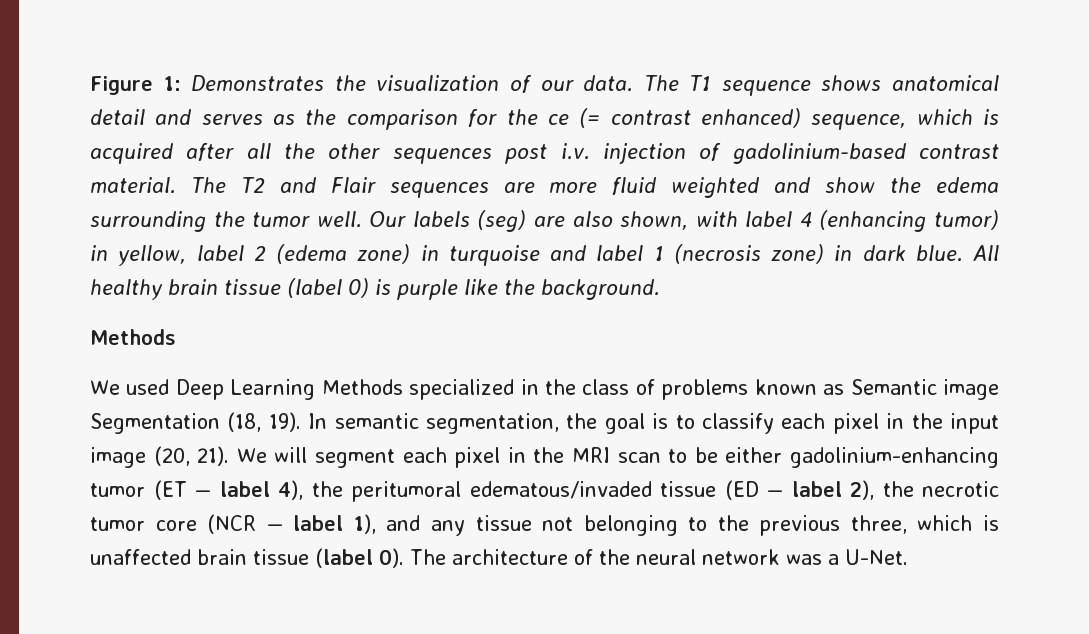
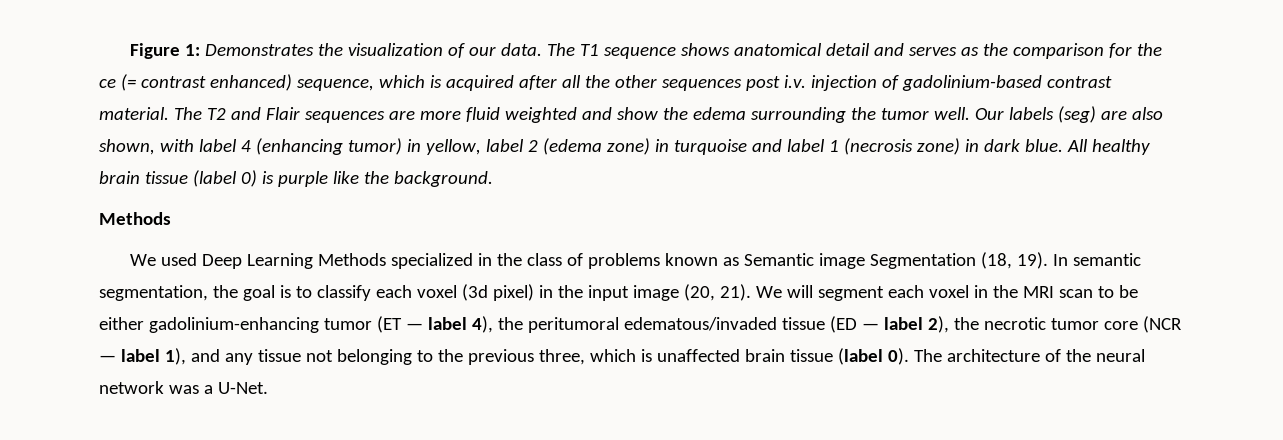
[832,413,879,434] pixel -> [416,284,534,301] voxel (3d pixel)
[454,447,501,468] pixel -> [928,285,969,298] voxel

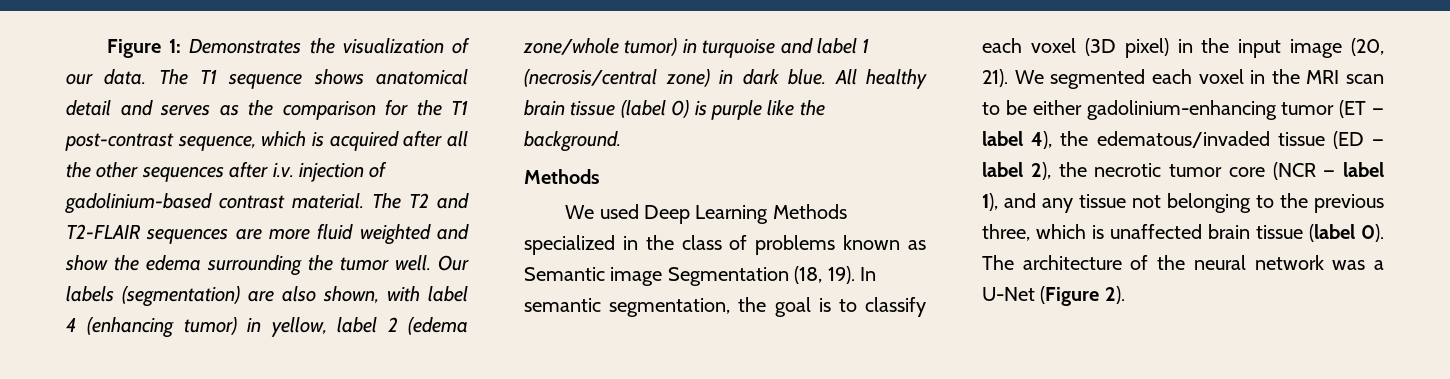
[99,74,292,91] ce (= contrast enhanced) -> [451,101,468,115] [65,133,174,151] T1 post-contrast
[745,76,780,91] post -> [229,162,269,178] after
[265,107,300,120] Flair -> [66,224,141,239] T2-FLAIR
[1057,106,1096,123] (seg) -> [122,286,240,307] (segmentation)
[606,138,650,155] zone) -> [523,38,678,56] zone/whole tumor)
[843,138,913,155] (necrosis -> [524,69,657,87] (necrosis/central
[461,284,488,301] (3d -> [1084,38,1116,56] (3D
[786,285,884,301] will segment -> [1050,69,1146,89] segmented
[527,317,619,333] peritumoral -> (1089, 138) none
[217,382,268,394] U-Net. -> [982,286,1125,306] U-Net (Figure 2).

